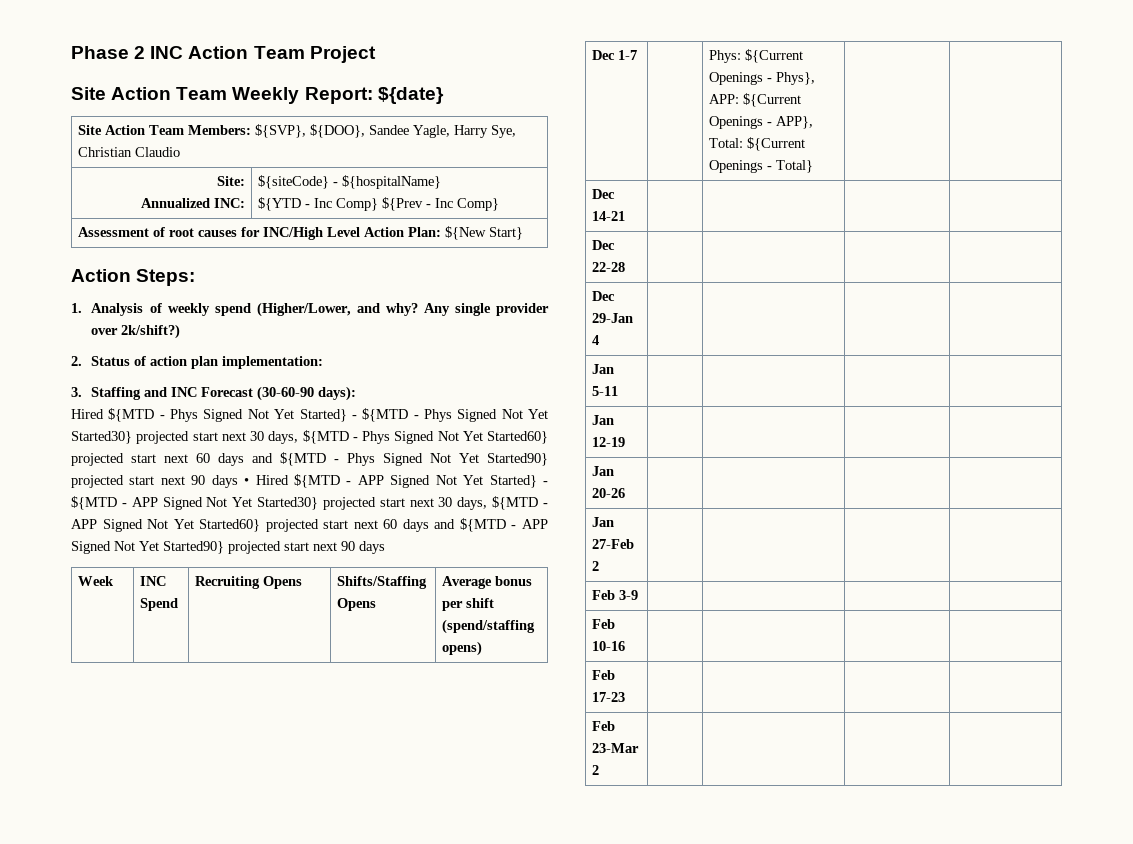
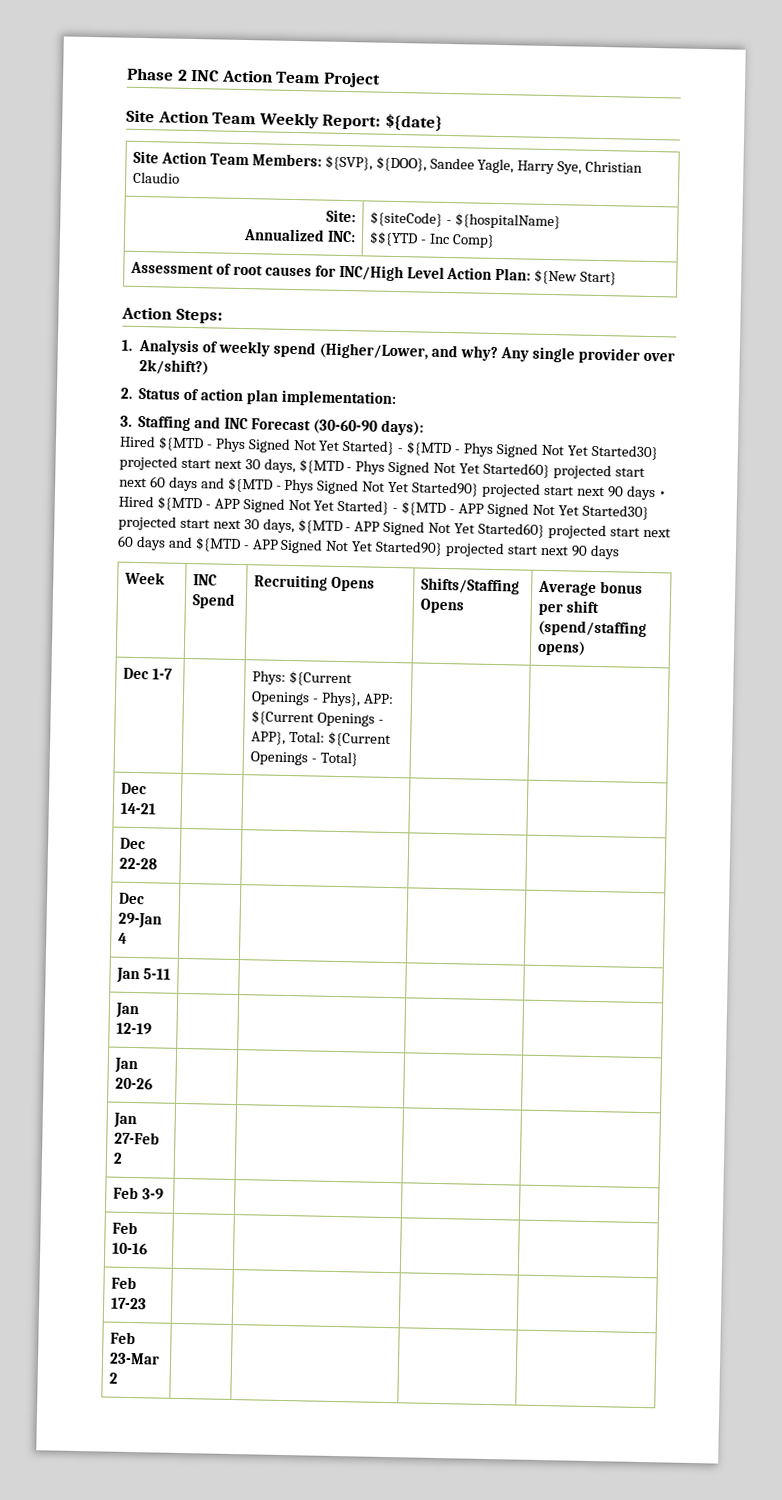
[258,197,424,211] ${YTD - Inc Comp} ${Prev -> [369,231,419,247] $${YTD

